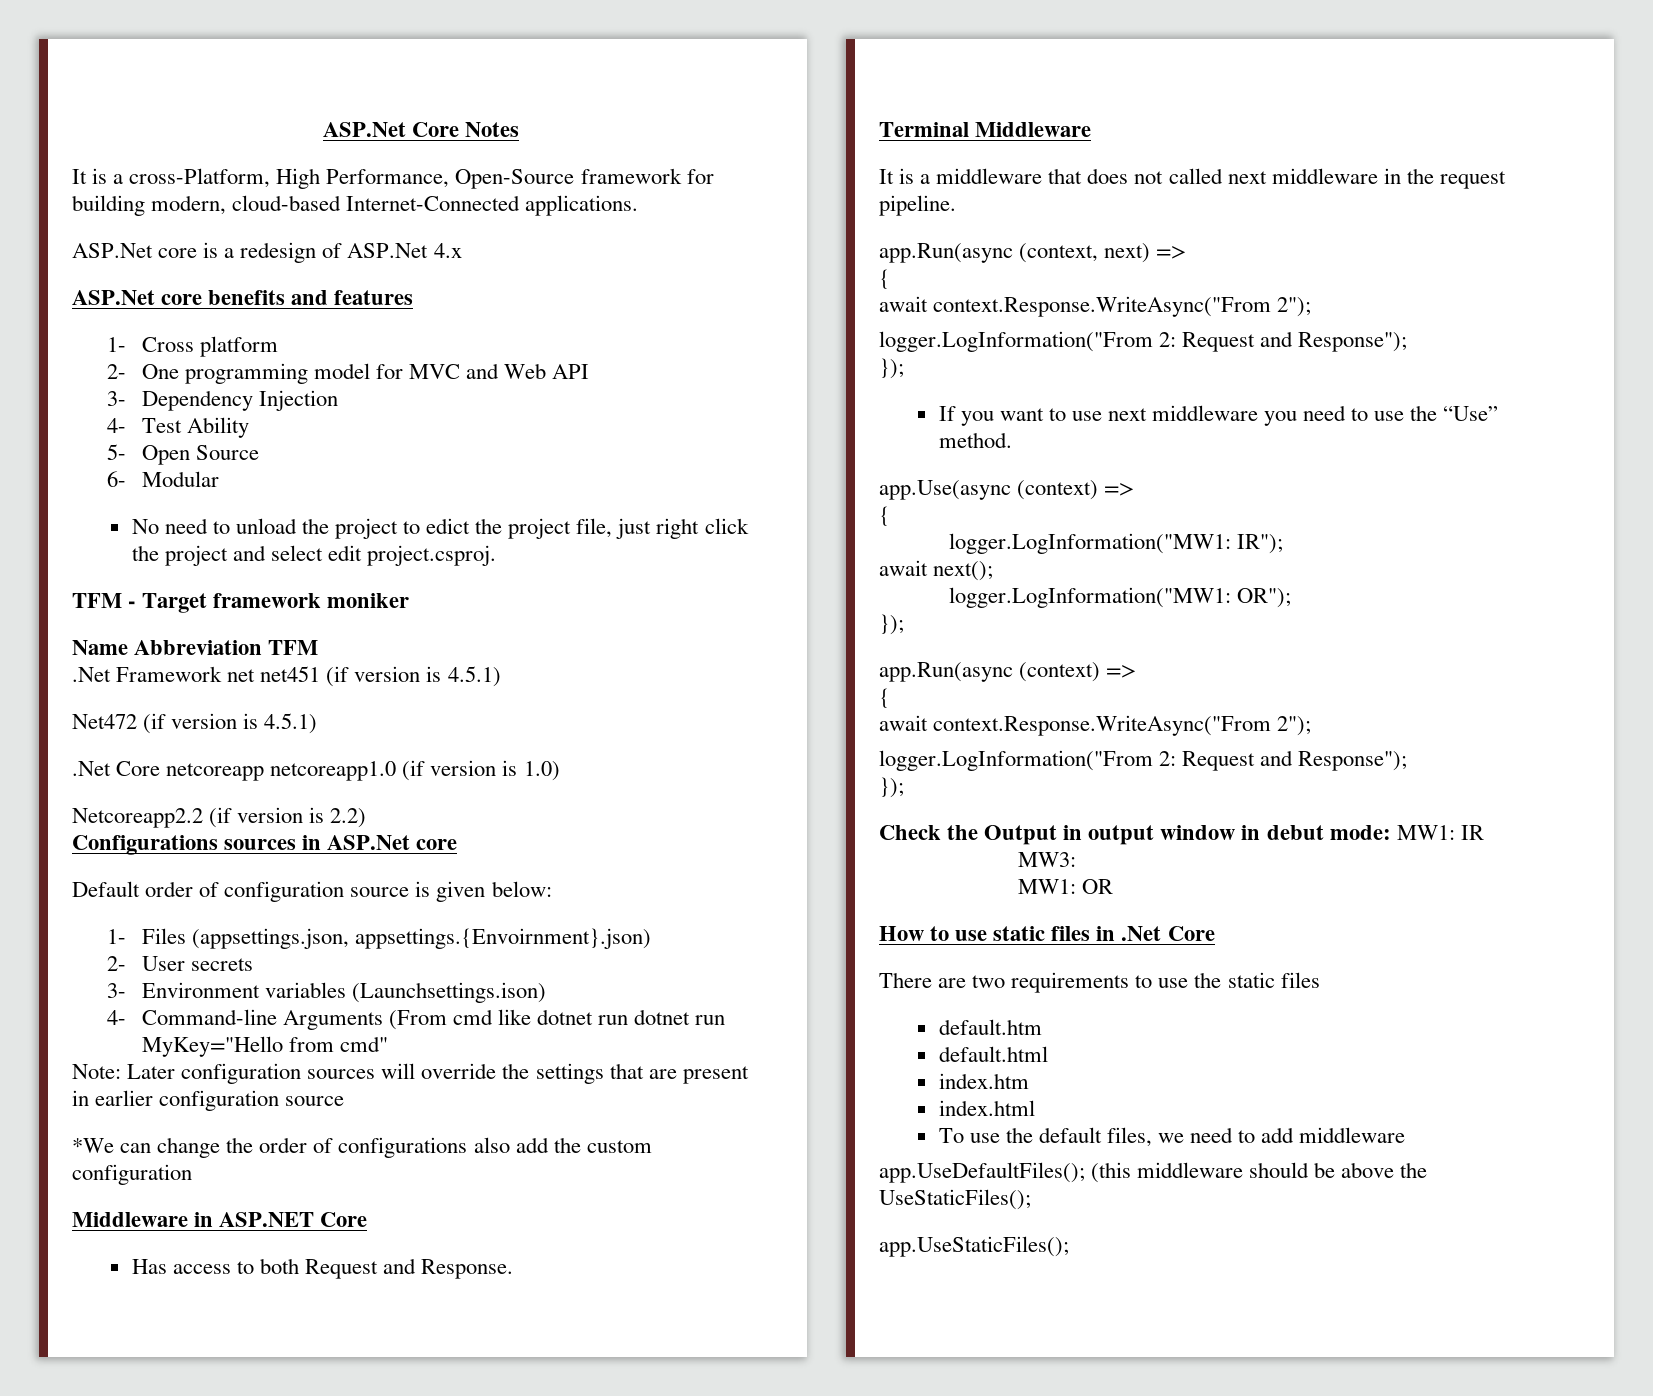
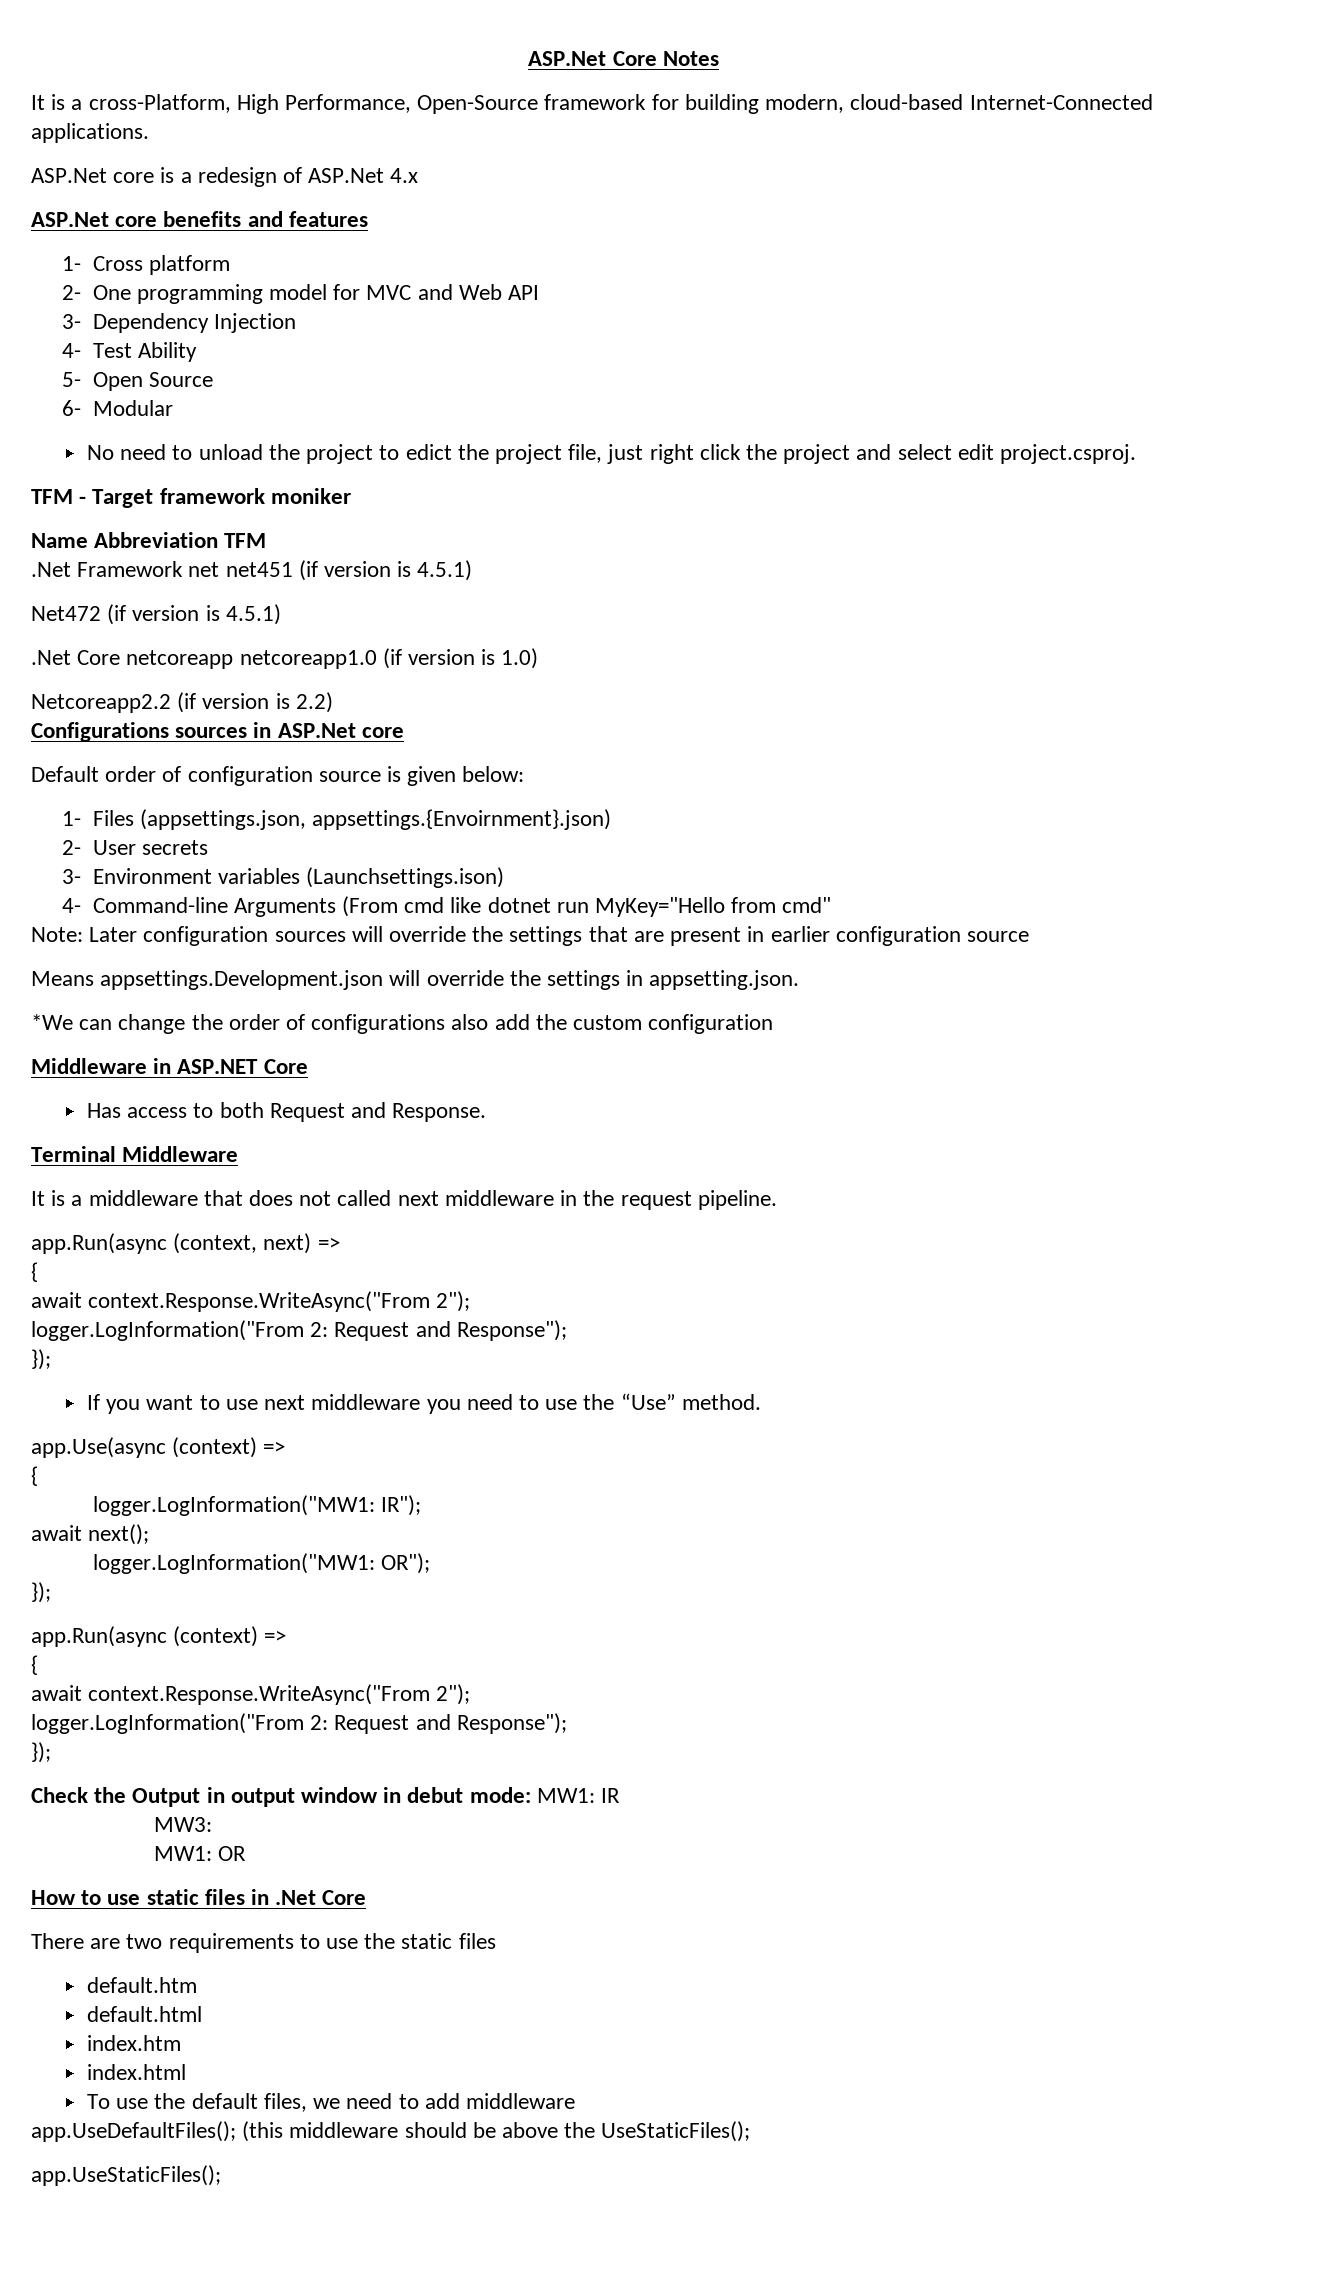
[634,1009,726,1025] dotnet run -> (589, 907) none
(345, 1101) none -> [31,970,800,990] // Means appsettings.Development.json will override the settings in appsetting.json.

